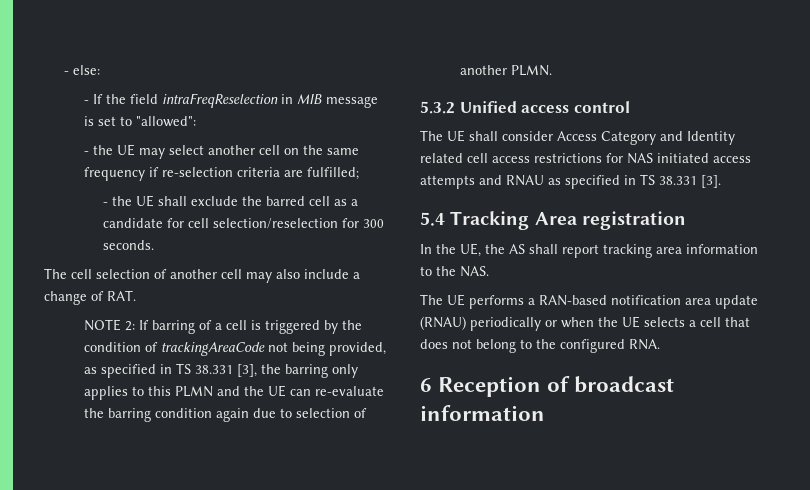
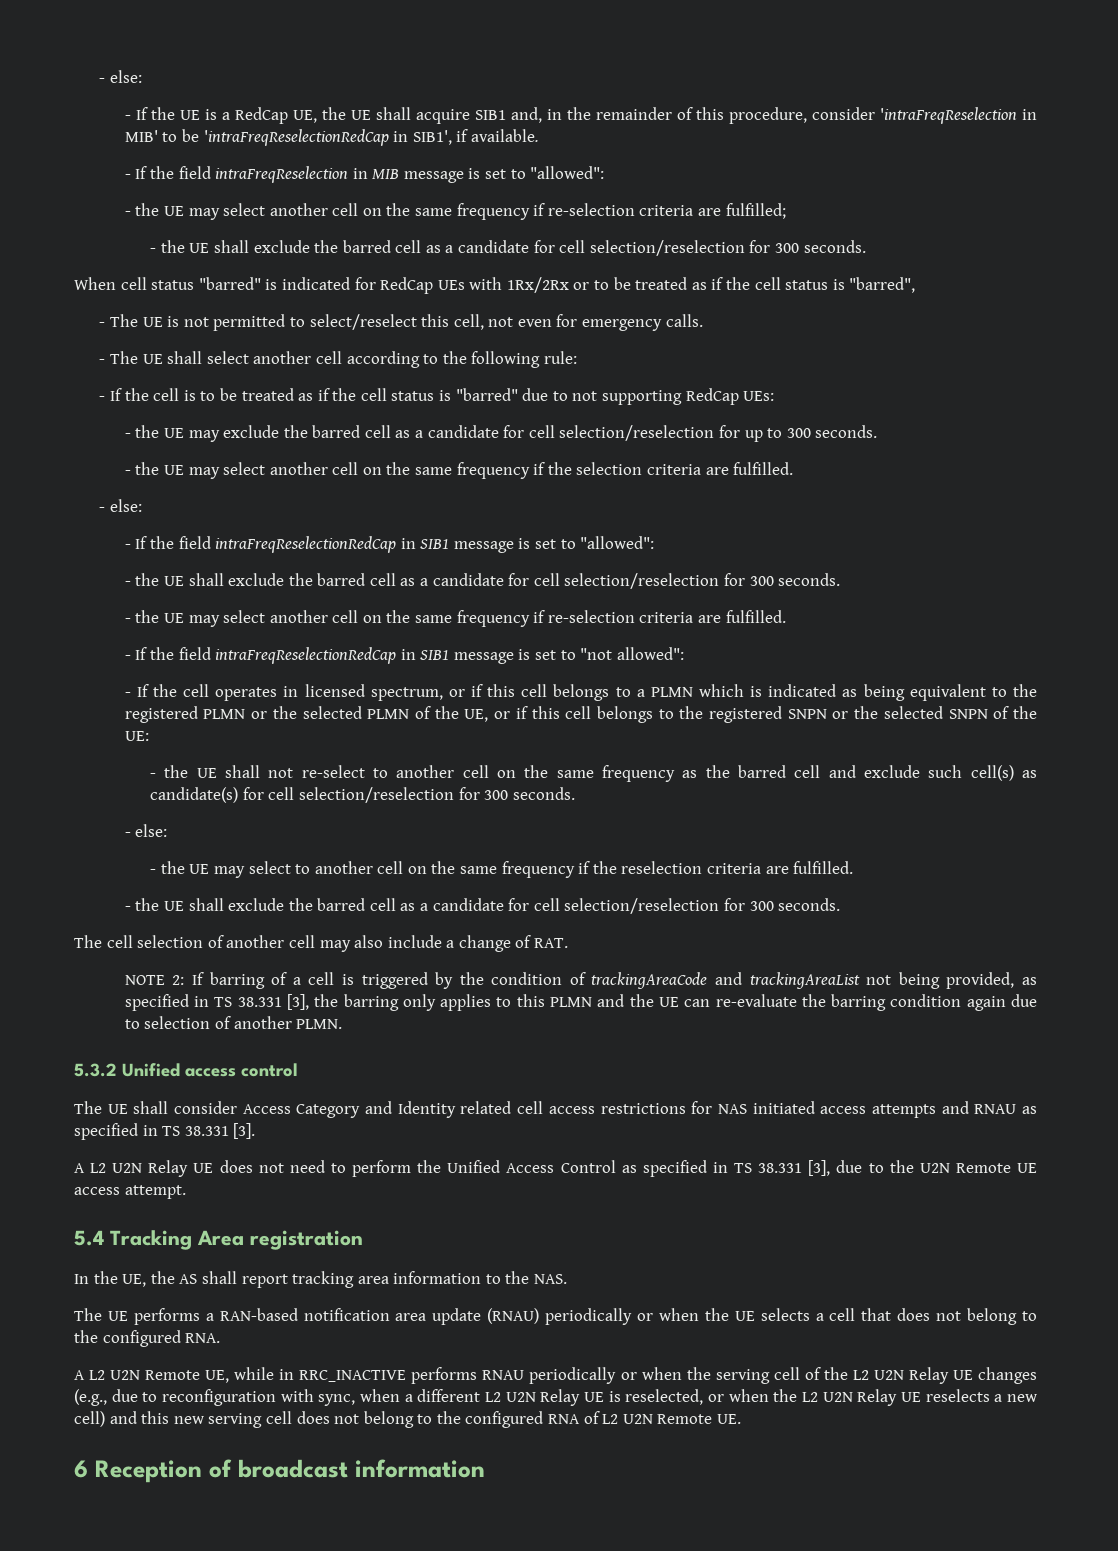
[63,65,100,75] - else: -> [99,70,142,83] [124,107,1037,124] [124,129,539,146] - else: // - If the UE is a RedCap UE, the UE shall acquire SIB1 and, in the remainder of this procedure, consider 'intraFreqReselection in MIB' to be 'intraFreqReselectionRedCap in SIB1', if available.
(155, 245) none -> [74,277,916,294] [99,314,703,331] [99,351,577,368] [99,388,775,405] [124,425,878,442] [124,462,794,479] [99,499,142,512] [124,536,655,553] [124,573,841,589] [124,610,786,627] [124,647,684,664] [124,684,1037,701] [124,706,1037,723] [124,731,149,741] [150,765,1037,782] [150,787,575,803] [124,824,168,837] [150,861,854,878] [124,898,841,914] // When cell status "barred" is indicated for RedCap UEs with 1Rx/2Rx or to be treated as if the cell status is "barred", // - The UE is not permitted to select/reselect this cell, not even for emergency calls. // - The UE shall select another cell according to the following rule: // - If the cell is to be treated as if the cell status is "barred" due to not supporting RedCap UEs: // - the UE may exclude the barred cell as a candidate for cell selection/reselection for up to 300 seconds. // - the UE may select another cell on the same frequency if the selection criteria are fulfilled. // - else: // - If the field intraFreqReselectionRedCap in SIB1 message is set to "allowed": // - the UE shall exclude the barred cell as a candidate for cell selection/reselection for 300 seconds. // - the UE may select another cell on the same frequency if re-selection criteria are fulfilled. // - If the field intraFreqReselectionRedCap in SIB1 message is set to "not allowed": // - If the cell operates in licensed spectrum, or if this cell belongs to a PLMN which is indicated as being equivalent to the registered PLMN or the selected PLMN of the UE, or if this cell belongs to the registered SNPN or the selected SNPN of the UE: // - the UE shall not re-select to another cell on the same frequency as the barred cell and exclude such cell(s) as candidate(s) for cell selection/reselection for 300 seconds. // - else: // - the UE may select to another cell on the same frequency if the reselection criteria are fulfilled. // - the UE shall exclude the barred cell as a candidate for cell selection/reselection for 300 seconds.
(265, 349) none -> [715,972,860,989] and trackingAreaList
(721, 181) none -> [74,1160,1037,1177] [74,1185,186,1199] // A L2 U2N Relay UE does not need to perform the Unified Access Control as specified in TS 38.331 [3], due to the U2N Remote UE access attempt.
(660, 344) none -> [74,1367,1037,1384] [74,1389,1037,1406] [74,1411,742,1428] // A L2 U2N Remote UE, while in RRC_INACTIVE performs RNAU periodically or when the serving cell of the L2 U2N Relay UE changes (e.g., due to reconfiguration with sync, when a different L2 U2N Relay UE is reselected, or when the L2 U2N Relay UE reselects a new cell) and this new serving cell does not belong to the configured RNA of L2 U2N Remote UE.

